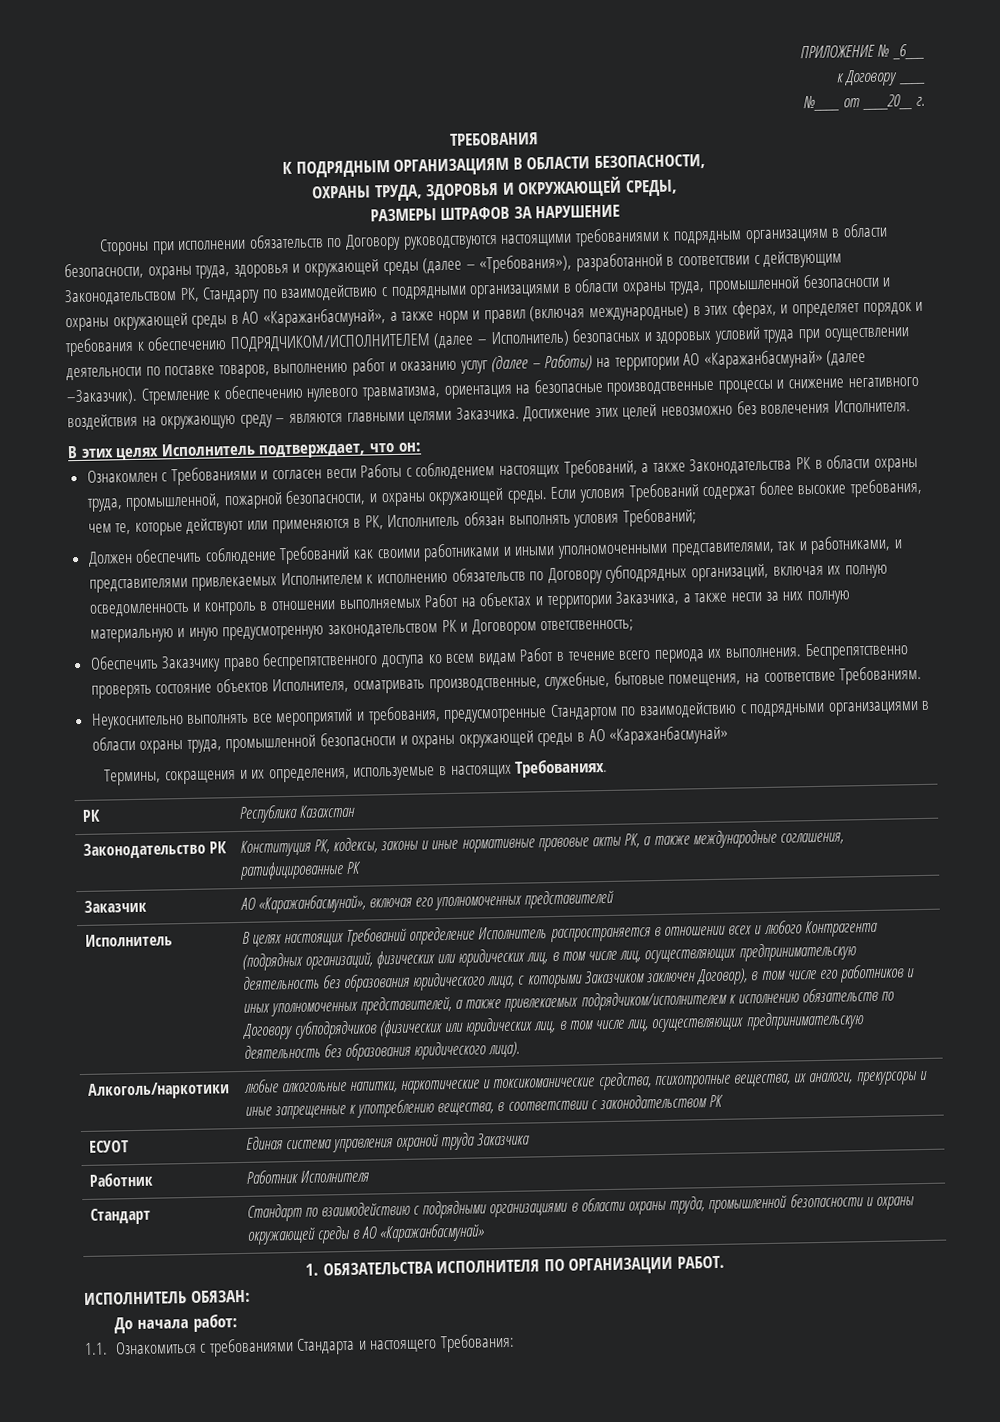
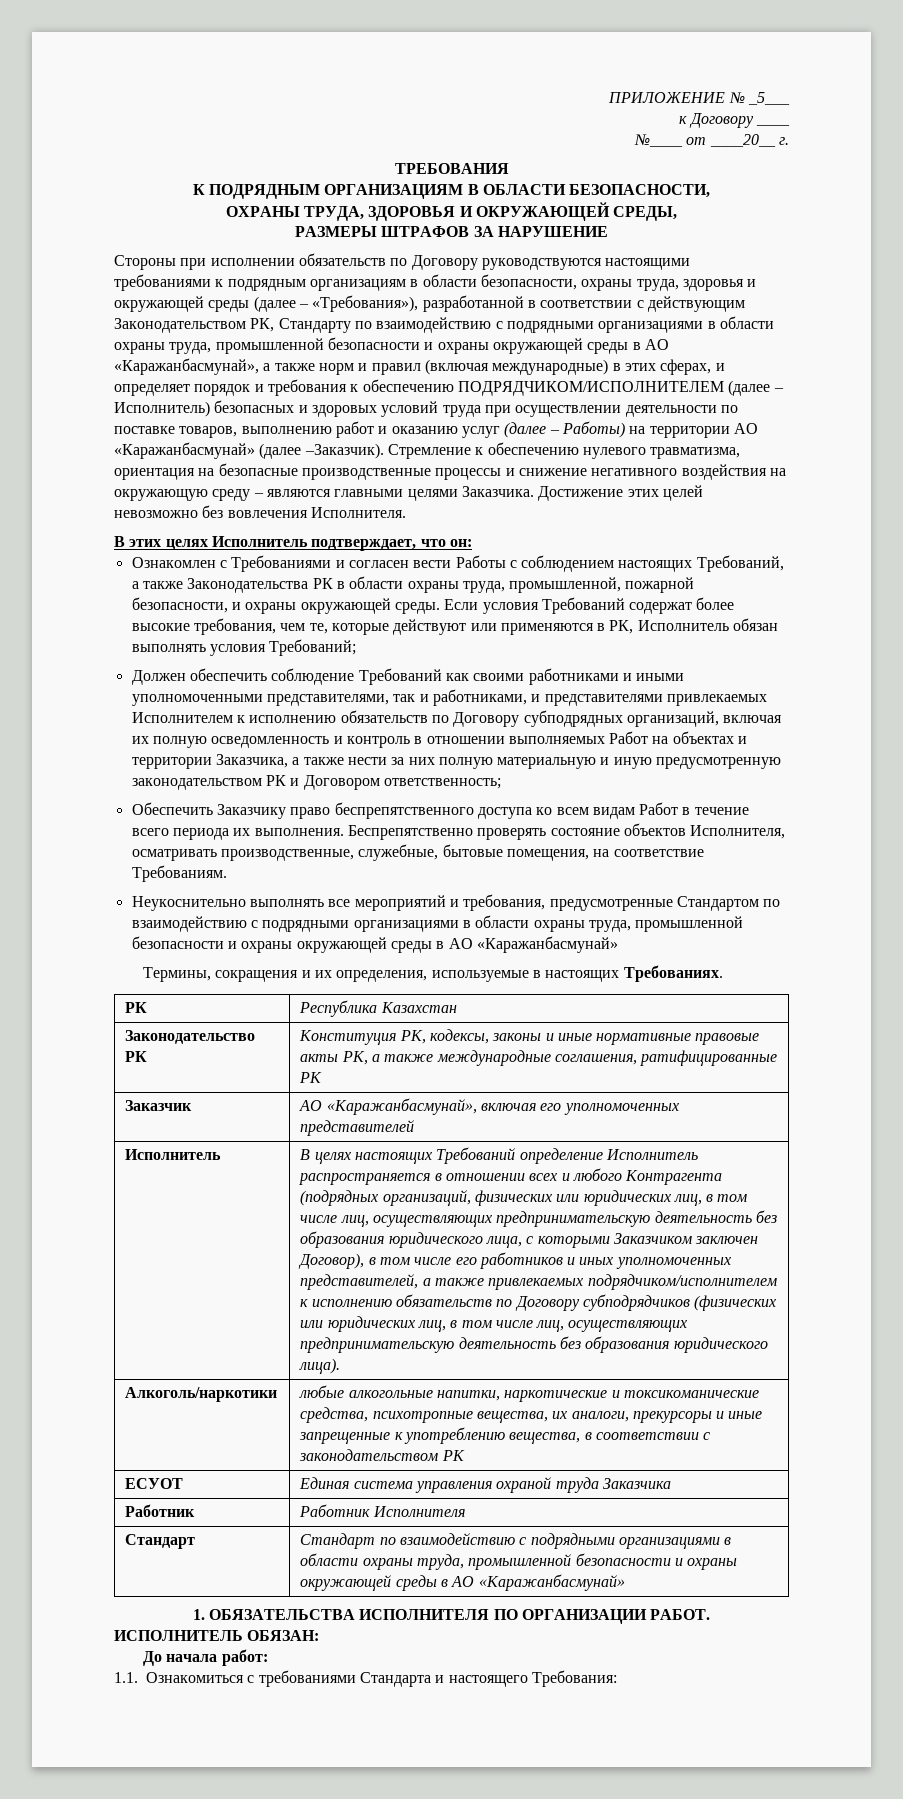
[892,43,925,60] _6___ -> [748,92,791,105] _5___

